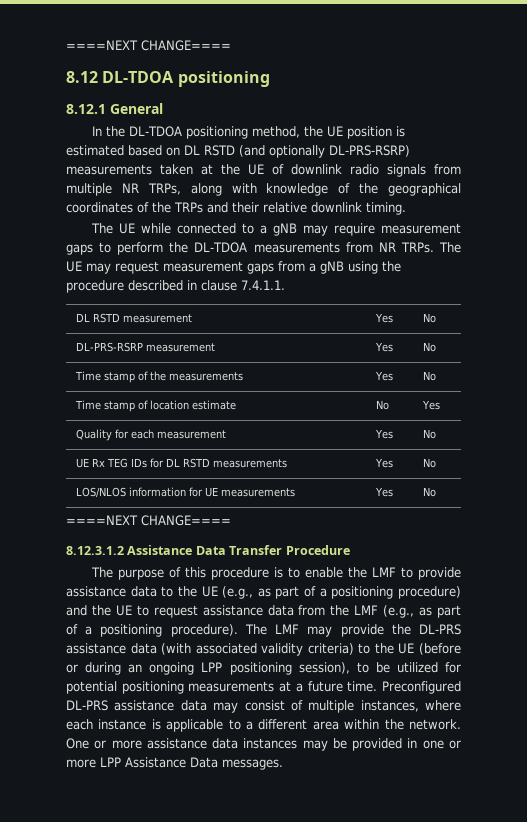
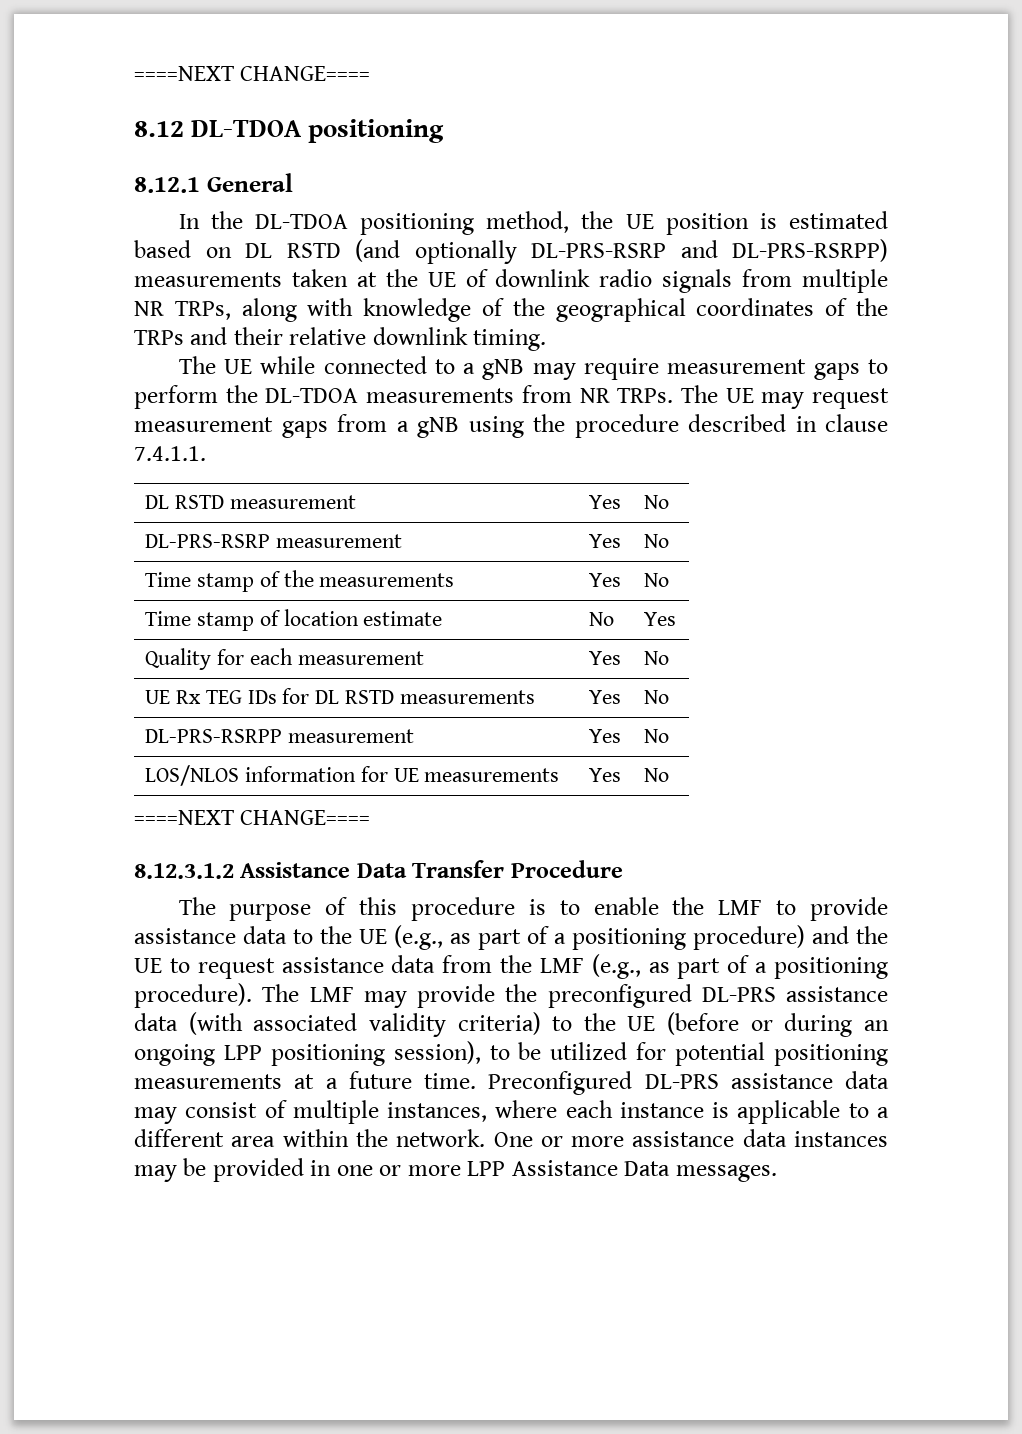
[329,145,410,157] DL-PRS-RSRP) -> [531,239,888,262] DL-PRS-RSRP and DL-PRS-RSRPP)
(436, 463) none -> [145,729,414,743] [589,729,622,743] [644,729,670,743] // DL-PRS-RSRPP measurement | Yes | No
(411, 629) none -> [547,984,692,1008] preconfigured

